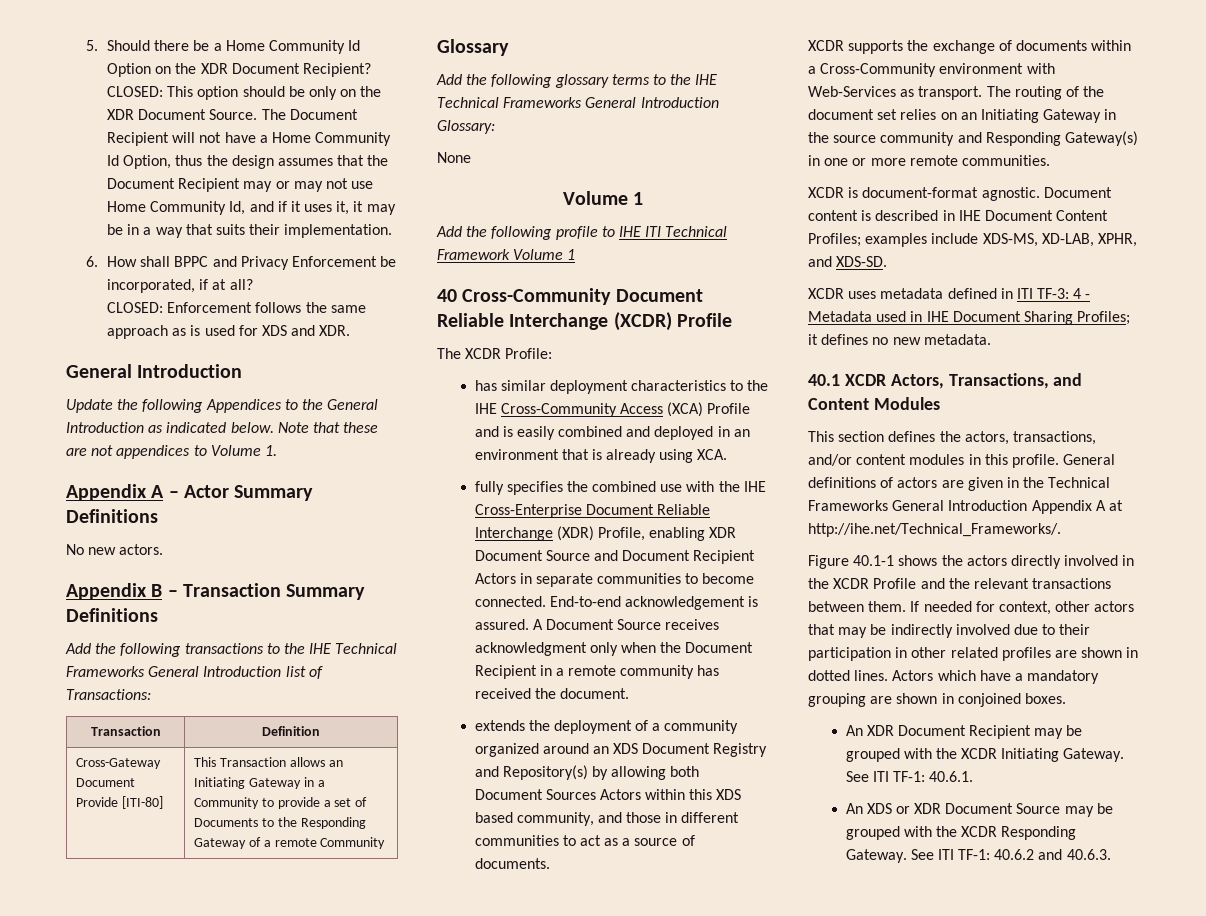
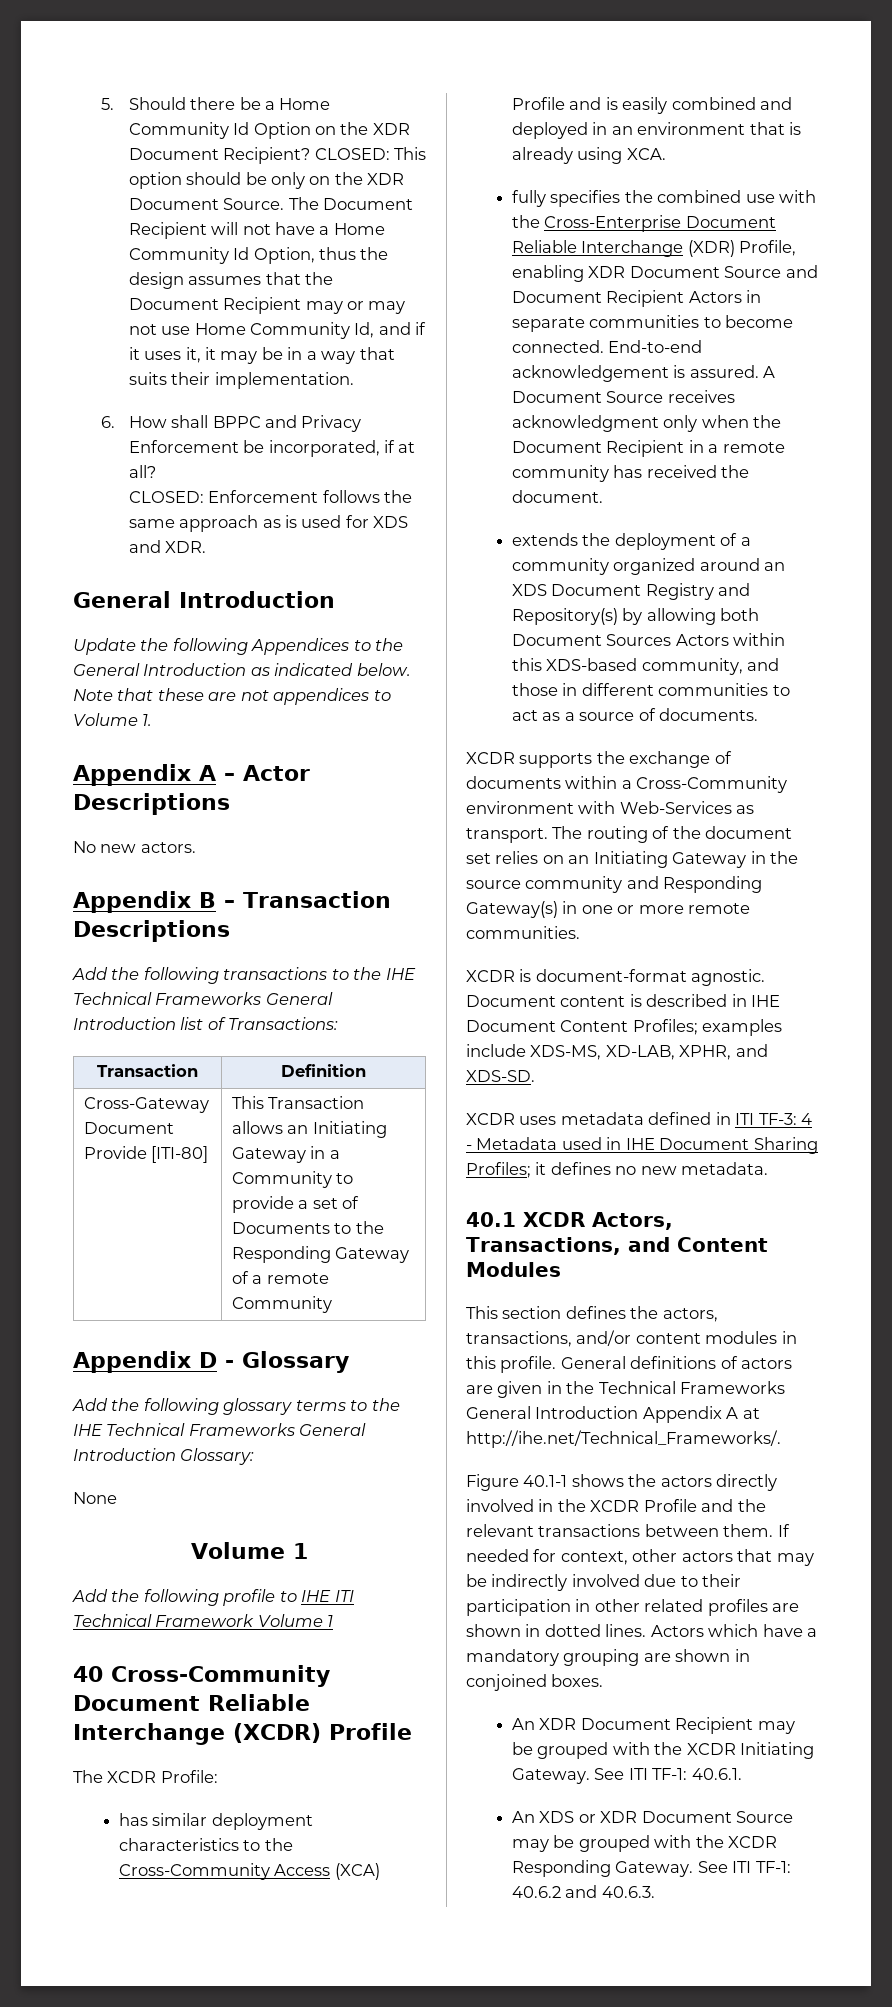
[234,485,314,501] [66,509,158,523] Summary Definitions -> [73,793,230,815] Descriptions
[286,584,366,600] [66,608,158,622] Summary Definitions -> [73,920,230,942] Descriptions
(386, 843) none -> [73,1351,234,1373] Appendix D -
[474,403,497,414] IHE -> (293, 1844) none
[743,481,766,492] IHE -> (540, 221) none
[716,789,742,800] [474,812,513,823] XDS based -> [546,658,638,671] XDS-based

